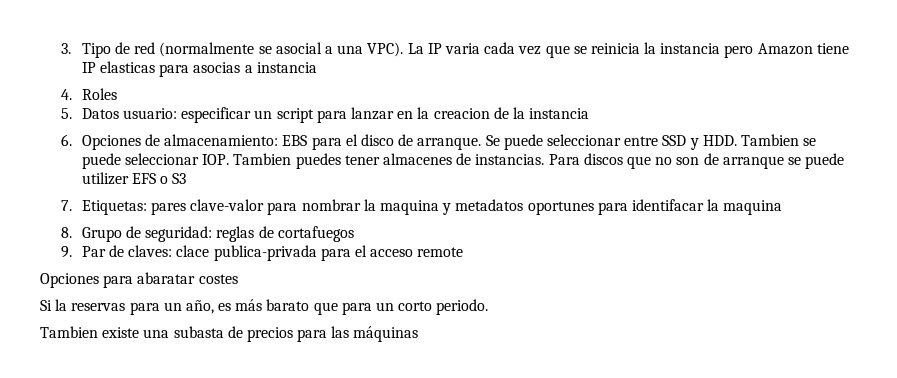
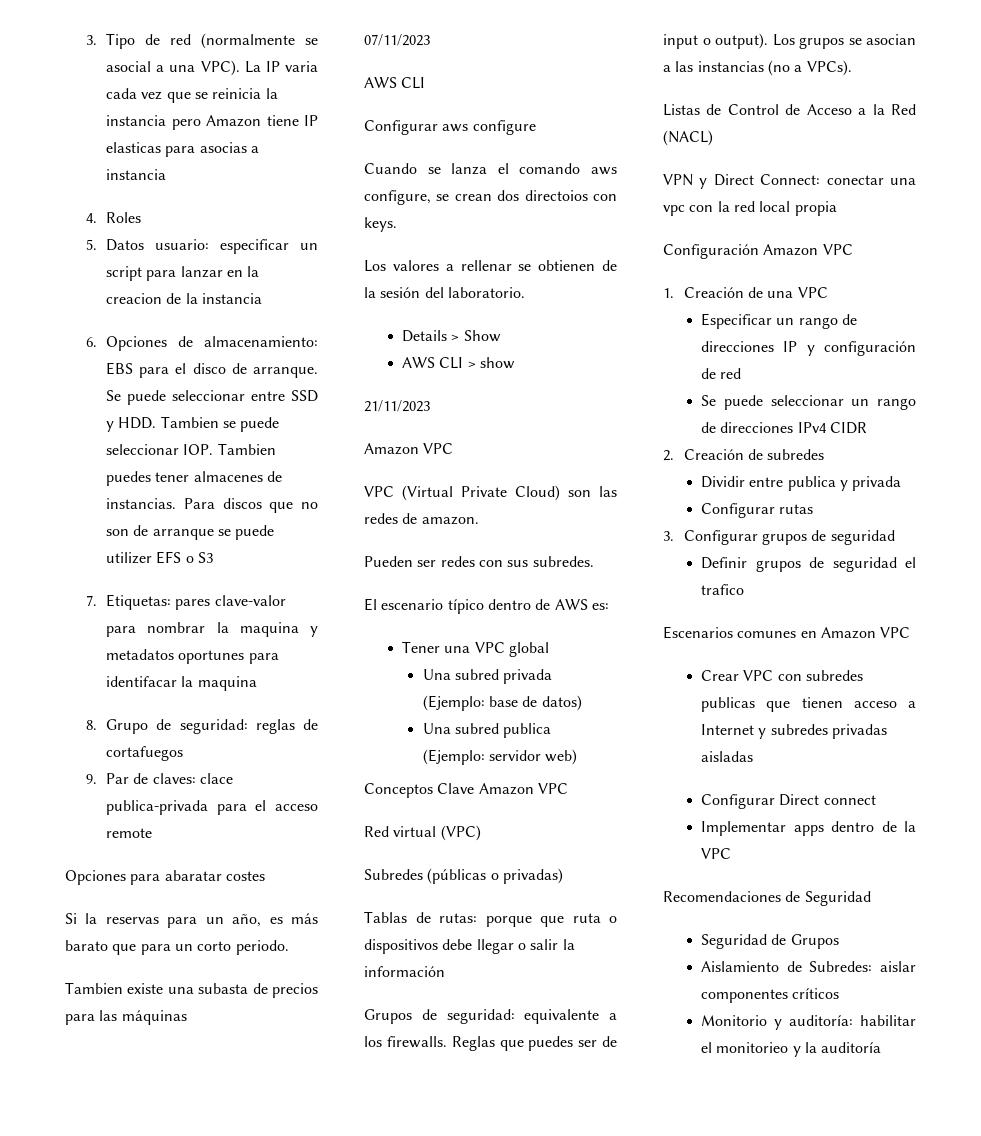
(419, 334) none -> [364,34,430,46] [364,77,426,89] [364,120,536,135] [364,163,617,175] [364,190,617,205] [364,217,397,232] [364,260,617,272] [364,287,525,298] [402,330,501,342] [402,357,516,369] [364,400,430,412] [364,443,454,455] [364,485,617,501] [364,513,479,525] [364,556,594,567] [364,598,609,614] [402,641,550,657] [422,669,553,684] [422,695,582,711] [422,723,552,738] [422,749,578,765] [364,783,568,798] [364,825,481,841] [364,868,563,884] [364,911,617,927] [364,939,575,954] [364,966,445,977] [364,1009,617,1024] [364,1036,617,1051] [663,33,916,49] [663,60,852,76] [663,104,916,116] [663,130,713,146] [663,174,916,189] [663,201,837,216] [663,244,853,259] [663,287,828,298] [701,313,858,329] [701,341,916,356] [701,368,742,379] [701,395,916,410] [701,422,868,434] [663,449,825,461] [701,476,902,491] [701,503,814,518] [663,530,895,545] [701,557,916,572] [701,584,745,595] [663,626,911,639] [701,670,864,681] [701,697,916,712] [701,724,888,739] [701,751,754,762] [701,794,876,809] [701,821,916,836] [701,848,732,859] [663,891,871,906] [701,934,839,949] [701,961,916,972] [701,988,840,1003] [701,1015,916,1030] [701,1042,882,1057] // 07/11/2023 // AWS CLI // Configurar aws configure // Cuando se lanza el comando aws configure, se crean dos directoios con keys. // Los valores a rellenar se obtienen de la sesión del laboratorio. // Details > Show // AWS CLI > show // 21/11/2023 // Amazon VPC // VPC (Virtual Private Cloud) son las redes de amazon. // Pueden ser redes con sus subredes. // El escenario típico dentro de AWS es: // Tener una VPC global // Una subred privada (Ejemplo: base de datos) // Una subred publica (Ejemplo: servidor web) // Conceptos Clave Amazon VPC // Red virtual (VPC) // Subredes (públicas o privadas) // Tablas de rutas: porque que ruta o dispositivos debe llegar o salir la información // Grupos de seguridad: equivalente a los firewalls. Reglas que puedes ser de input o output). Los grupos se asocian a las instancias (no a VPCs). // Listas de Control de Acceso a la Red (NACL) // VPN y Direct Connect: conectar una vpc con la red local propia // Configuración Amazon VPC // 1. Creación de una VPC // Especificar un rango de direcciones IP y configuración de red // Se puede seleccionar un rango de direcciones IPv4 CIDR // 2. Creación de subredes // Dividir entre publica y privada // Configurar rutas // 3. Configurar grupos de seguridad // Definir grupos de seguridad el trafico // Escenarios comunes en Amazon VPC // Crear VPC con subredes publicas que tienen acceso a Internet y subredes privadas aisladas // Configurar Direct connect // Implementar apps dentro de la VPC // Recomendaciones de Seguridad // Seguridad de Grupos // Aislamiento de Subredes: aislar componentes críticos // Monitorio y auditoría: habilitar el monitorieo y la auditoría

